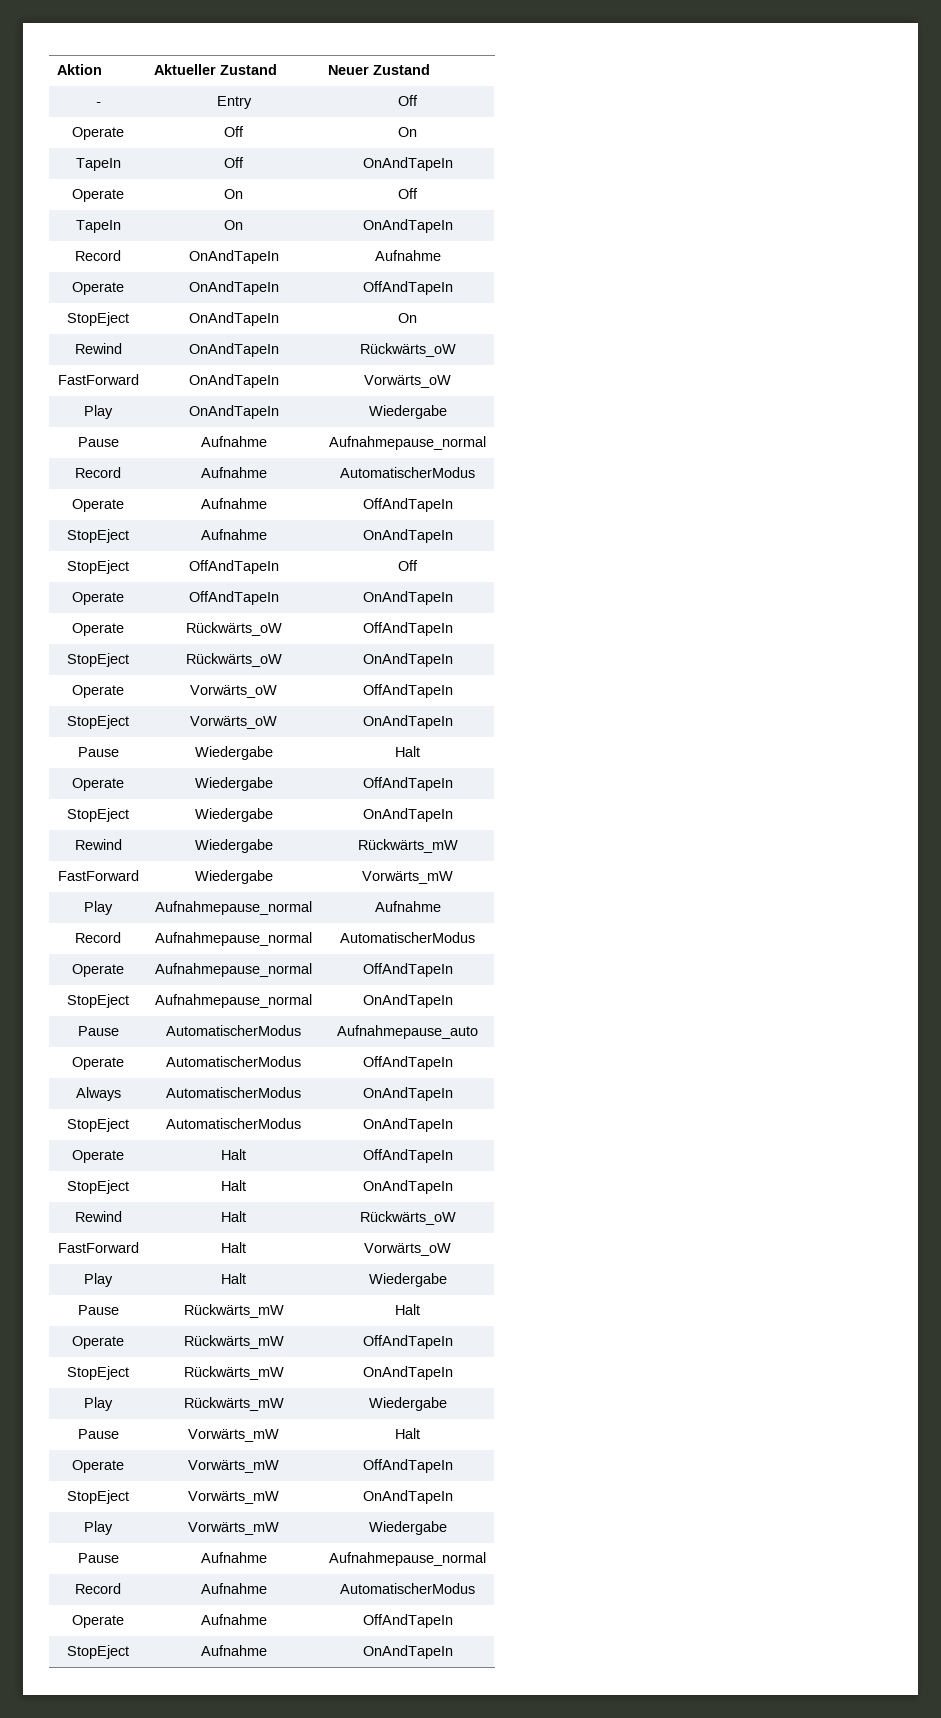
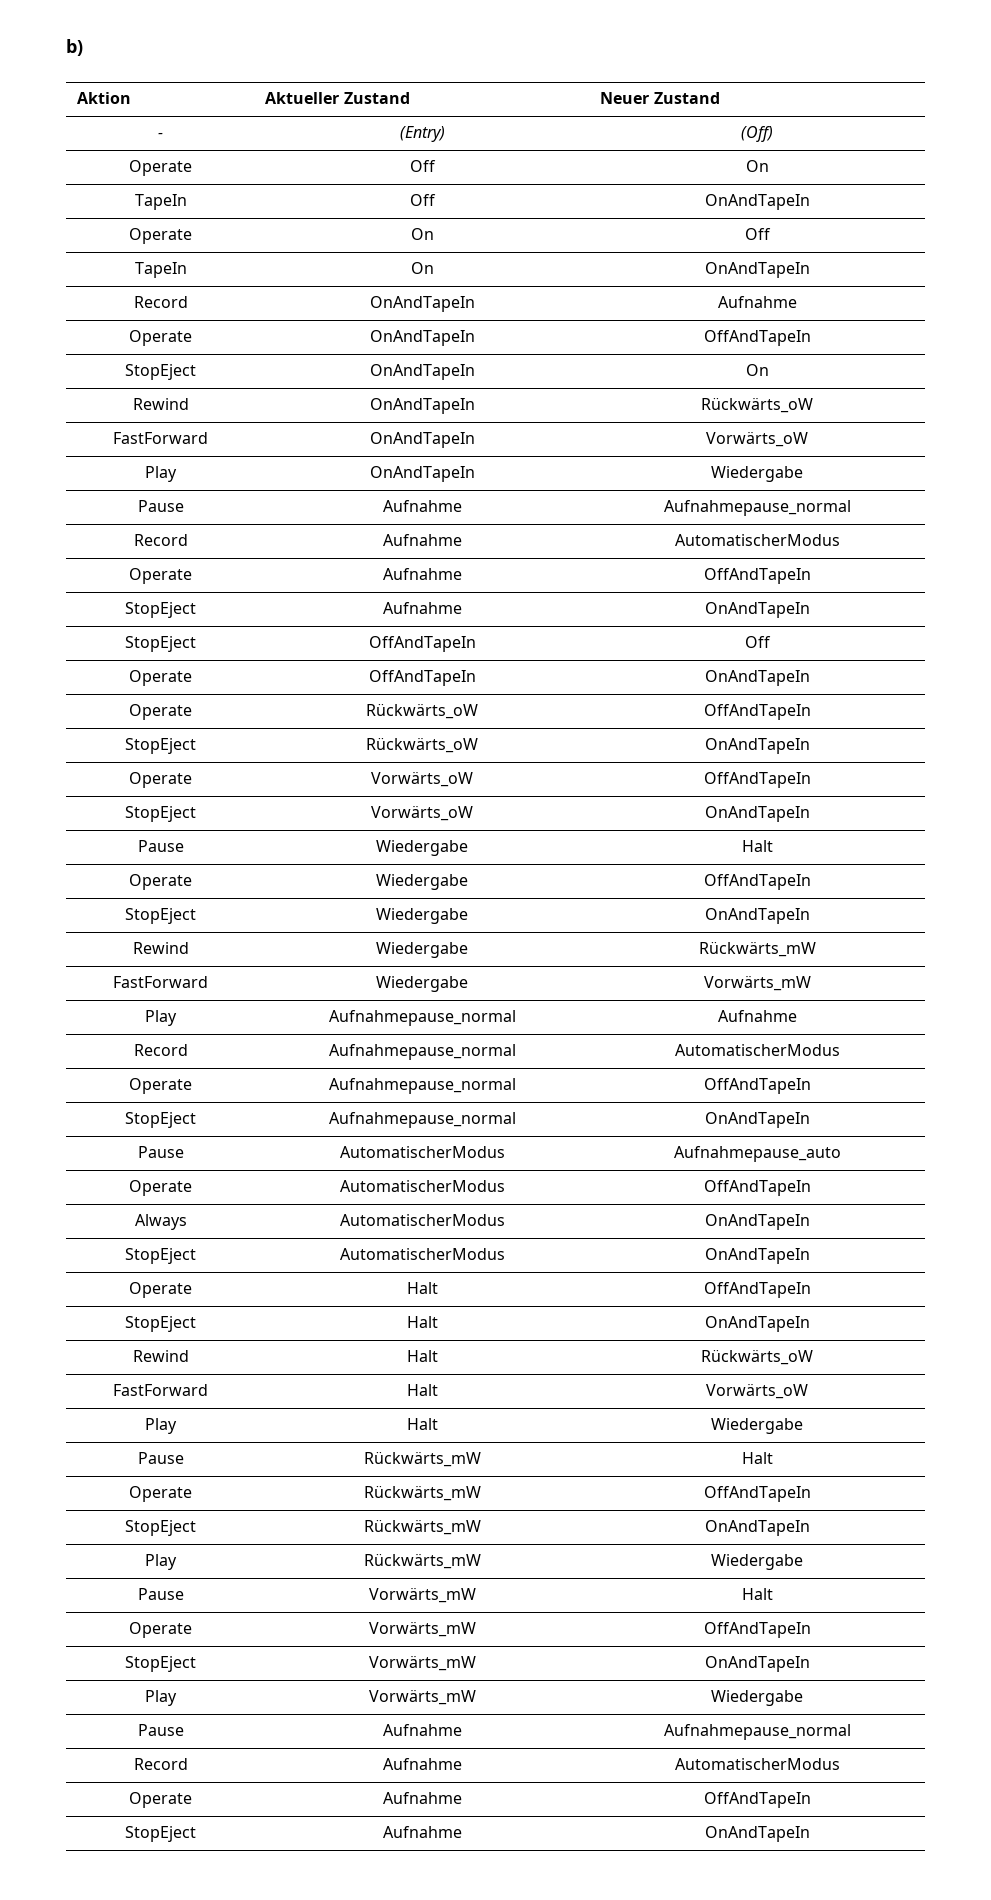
(56, 69) none -> [66,39,83,56] b) //
[216,96,252,109] [398,95,419,106] Entry | Off -> [399,126,445,142] [741,126,773,142] (Entry) | (Off)

